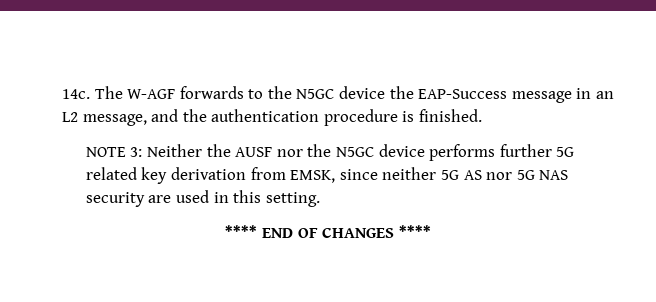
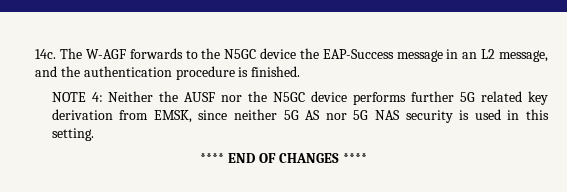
[130,147,143,157] 3: -> [91,92,103,102] 4:
[148,195,172,203] are -> [459,110,470,120] is

